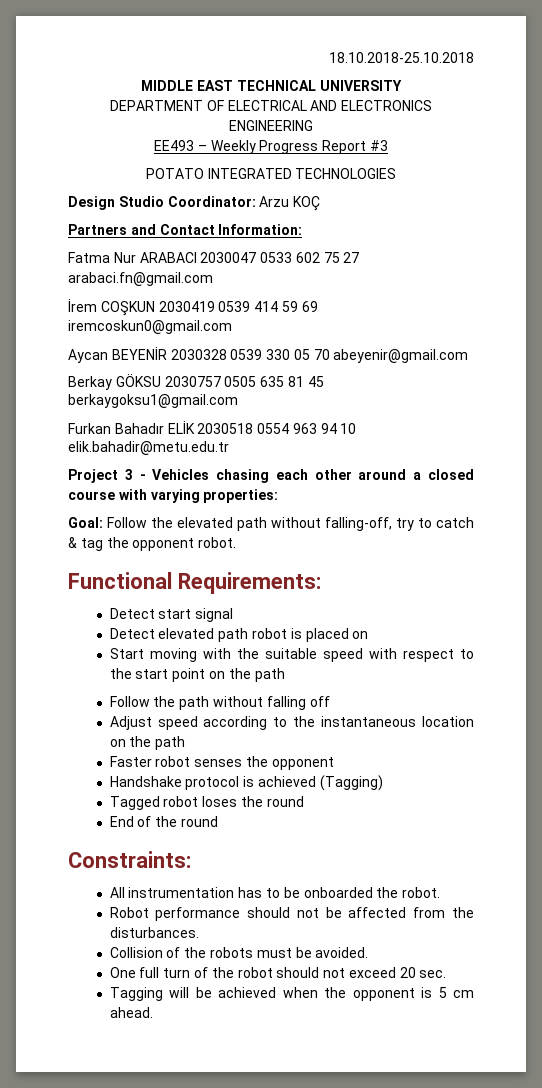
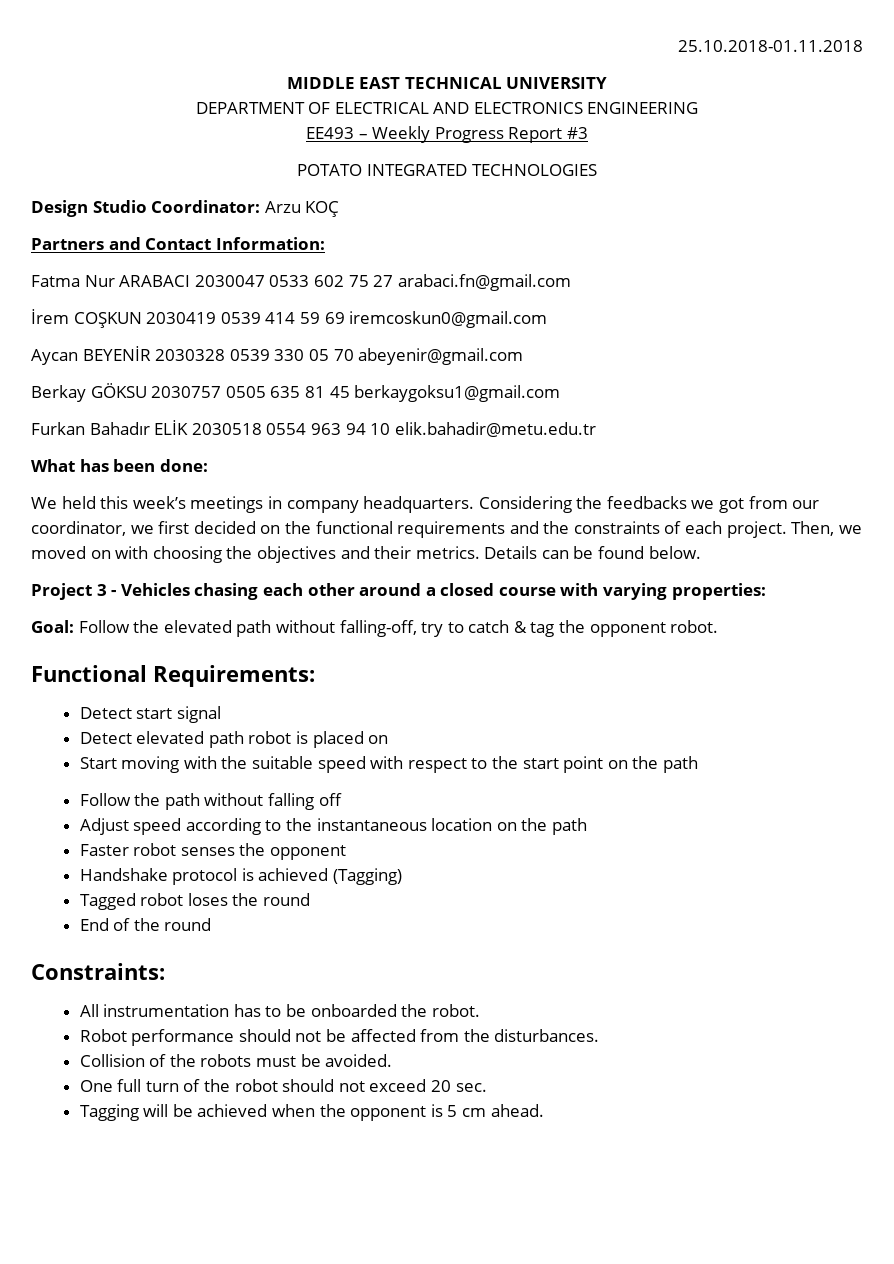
[329,52,474,63] 18.10.2018-25.10.2018 -> [678,40,863,52] 25.10.2018-01.11.2018
(229, 448) none -> [31,459,208,472] [31,496,820,513] [31,521,862,538] [31,546,701,563] // What has been done: // We held this week’s meetings in company headquarters. Considering the feedbacks we got from our coordinator, we first decided on the functional requirements and the constraints of each project. Then, we moved on with choosing the objectives and their metrics. Details can be found below.

